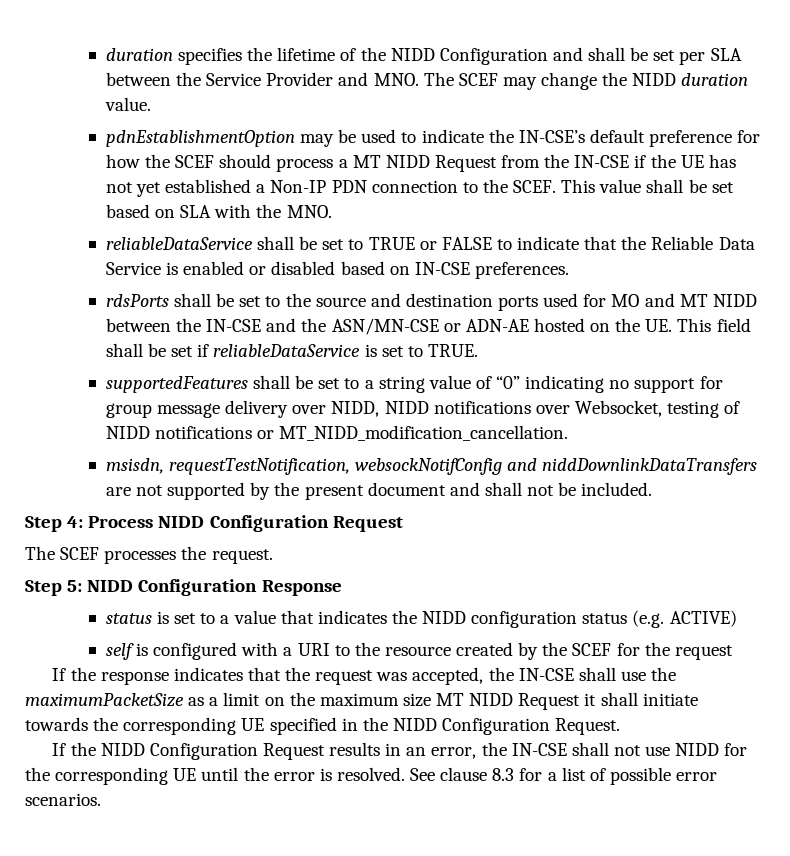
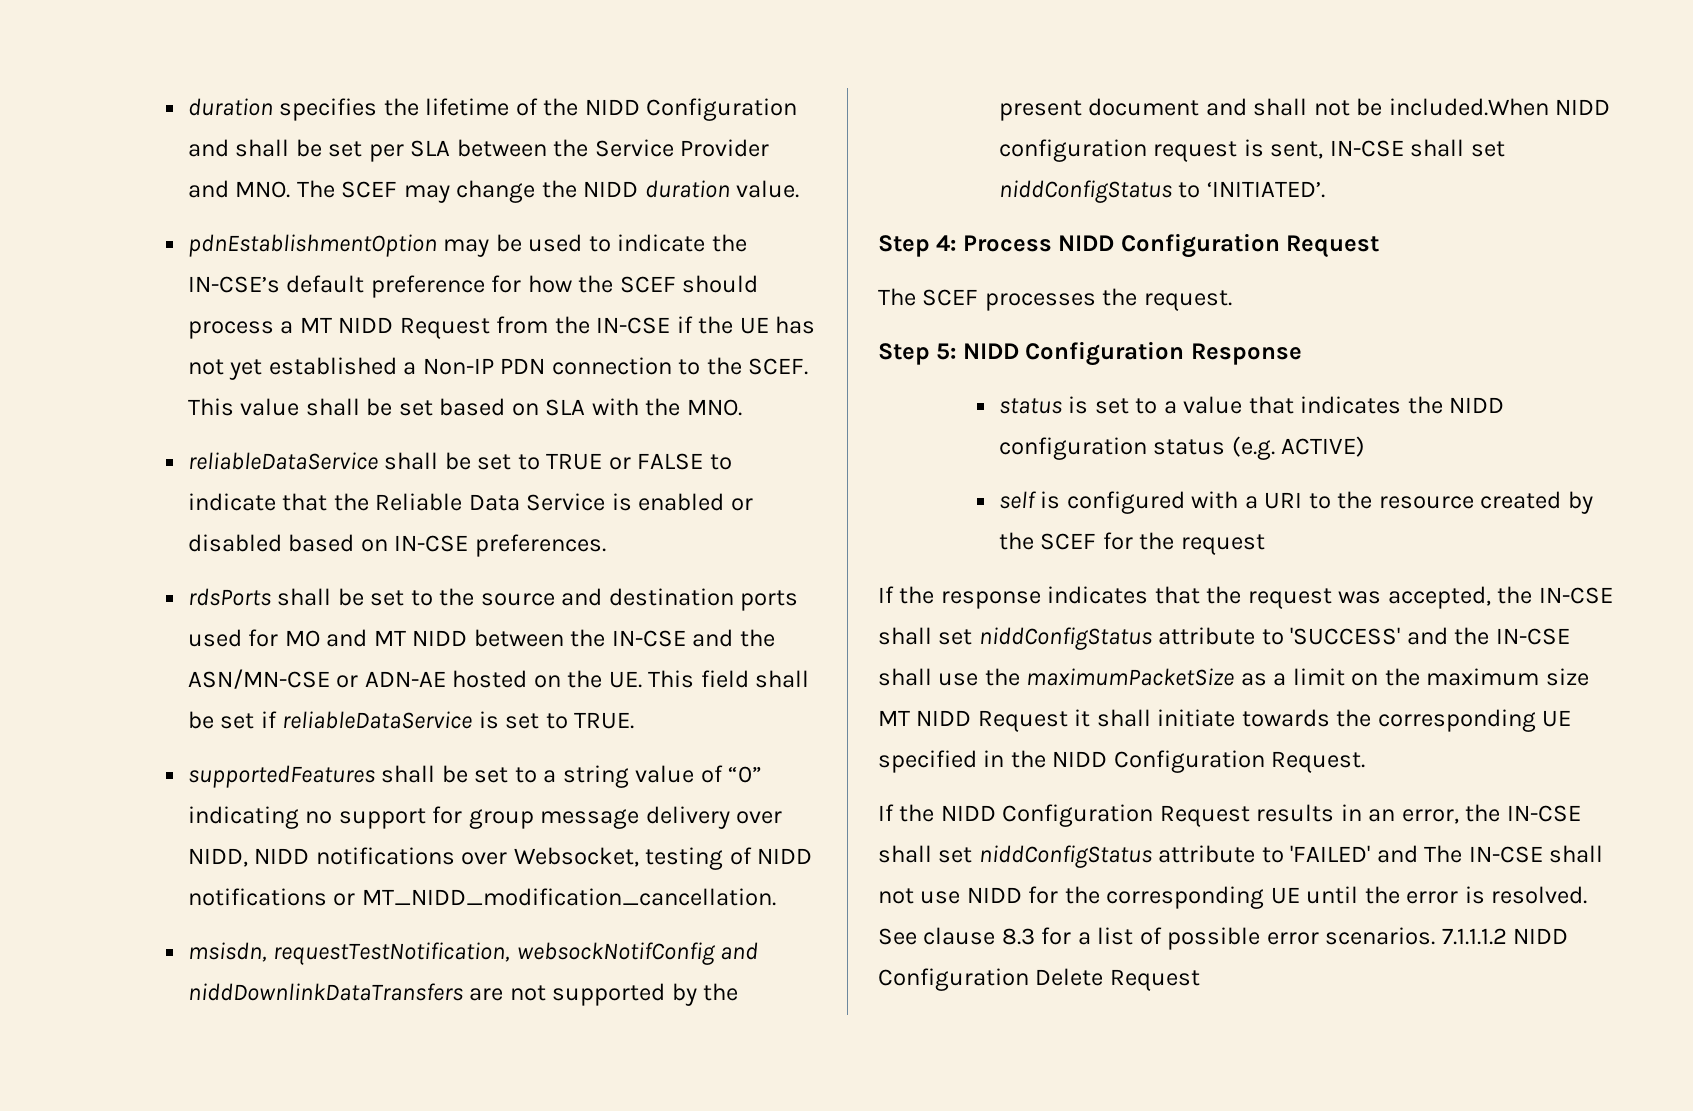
[581,482,653,496] included. -> [1388,98,1611,116] [998,139,1505,162] [998,180,1325,203] included.When NIDD configuration request is sent, IN-CSE shall set niddConfigStatus to ‘INITIATED’.
(616, 674) none -> [938,627,1570,650] [878,668,932,686] set niddConfigStatus attribute to 'SUCCESS' and the IN-CSE shall
(609, 749) none -> [938,845,1604,868] set niddConfigStatus attribute to 'FAILED' and The IN-CSE shall
(101, 799) none -> [1441,928,1569,945] [878,968,1200,991] 7.1.1.1.2 NIDD Configuration Delete Request

